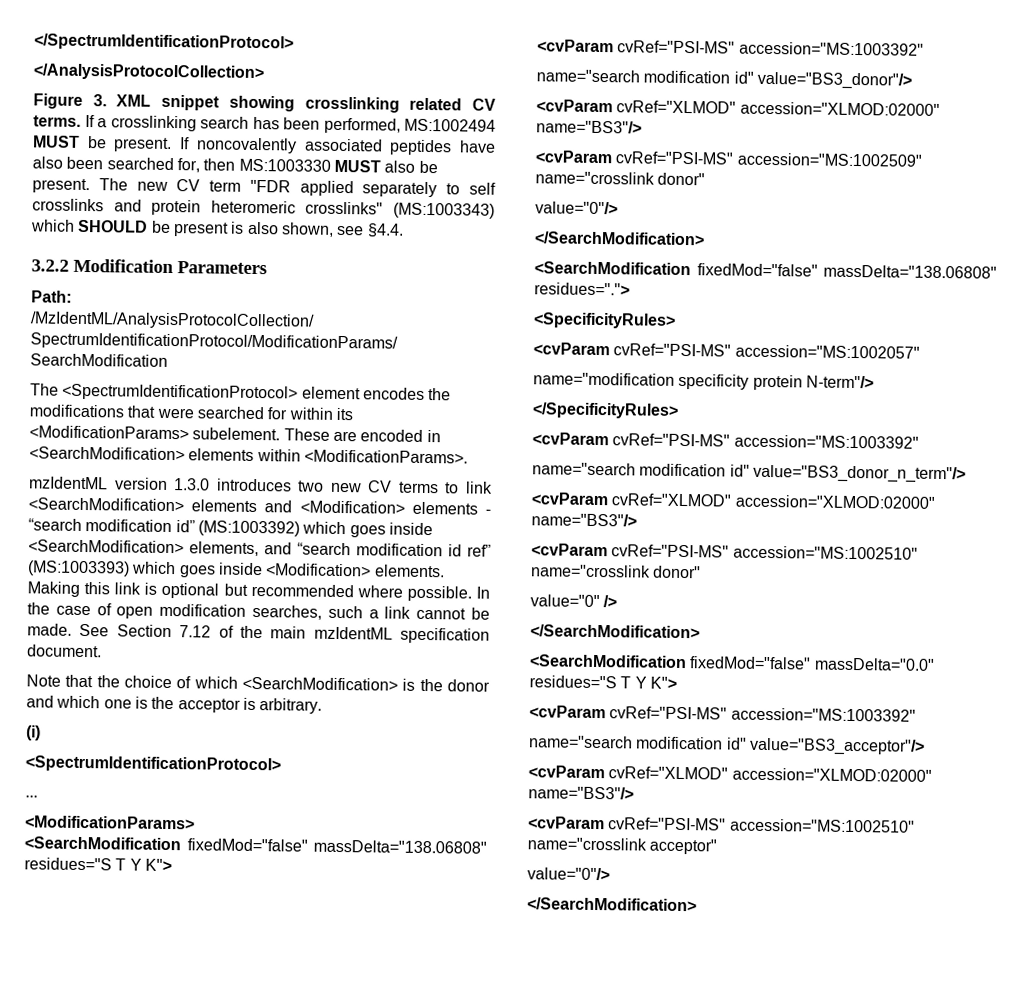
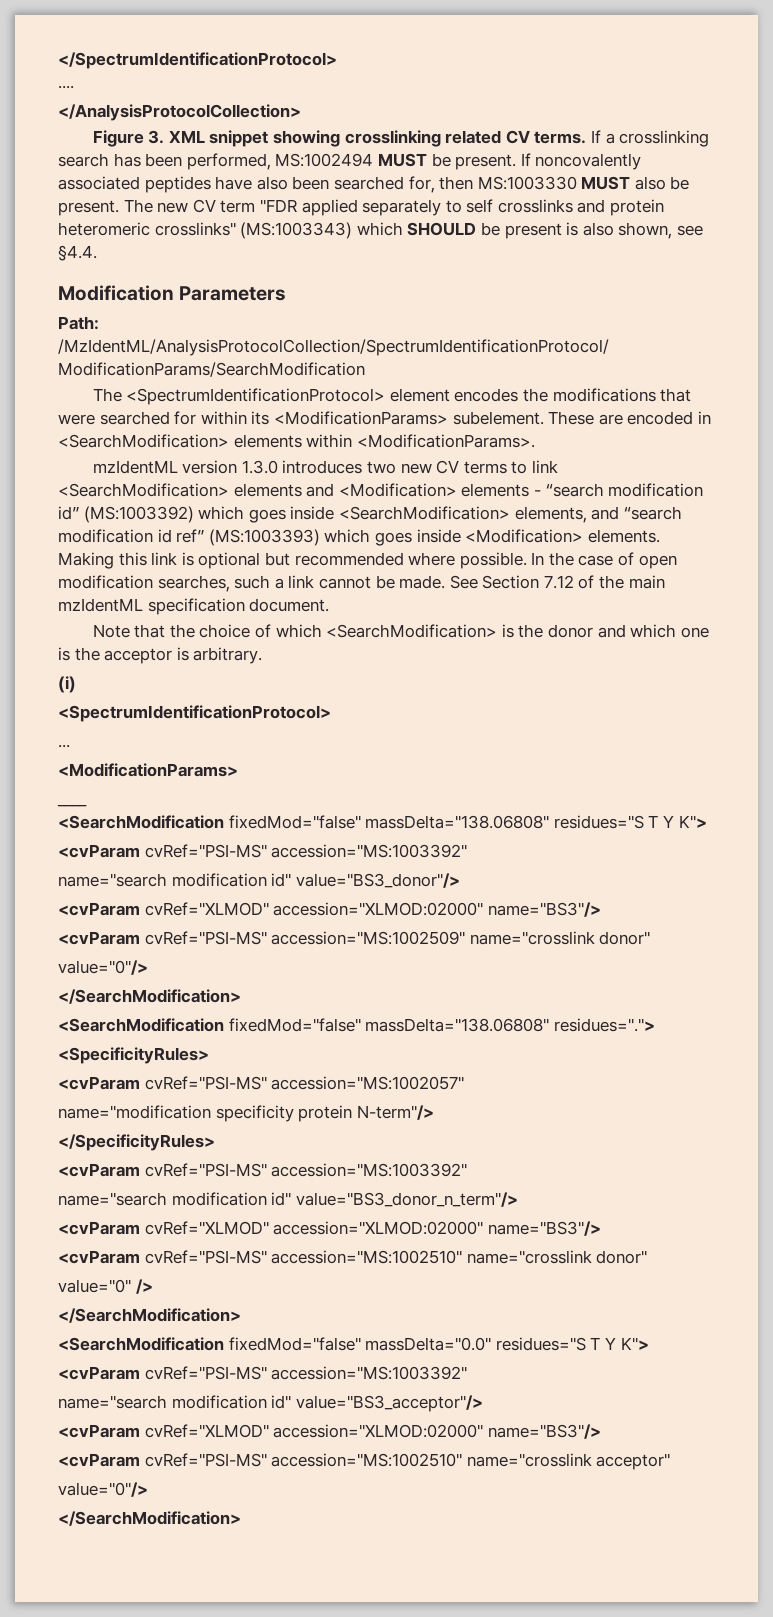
(294, 42) none -> [58,85,74,89] // ....
[31,259,69,272] 3.2.2 -> (97, 253) none
(195, 822) none -> [57,805,87,807] // ____

